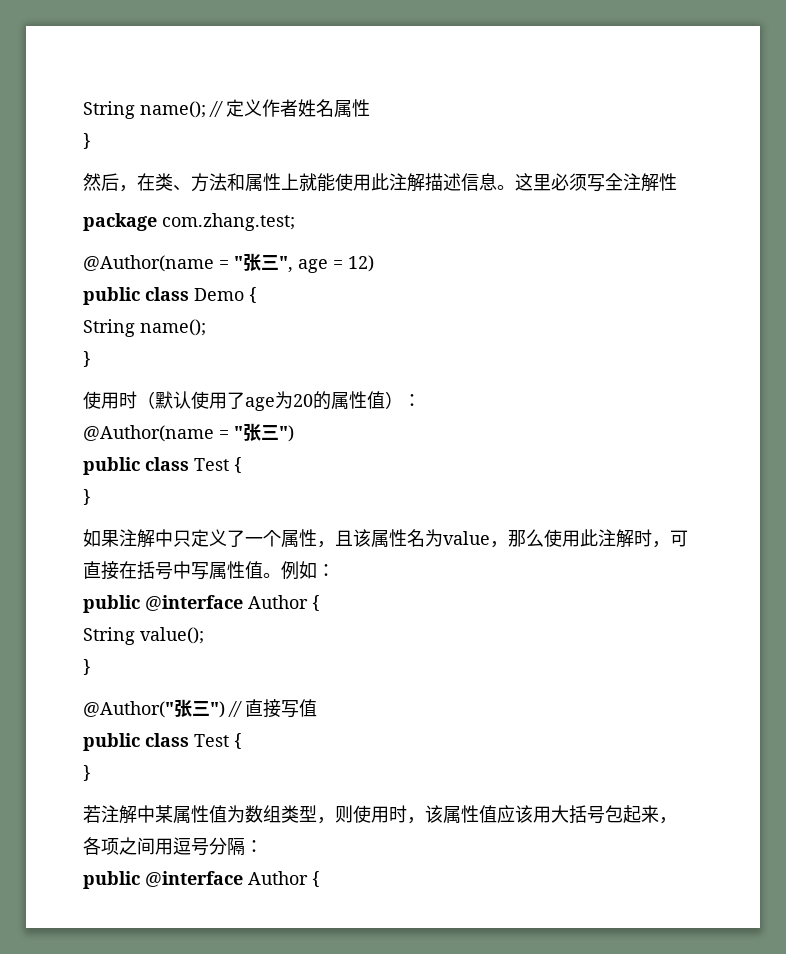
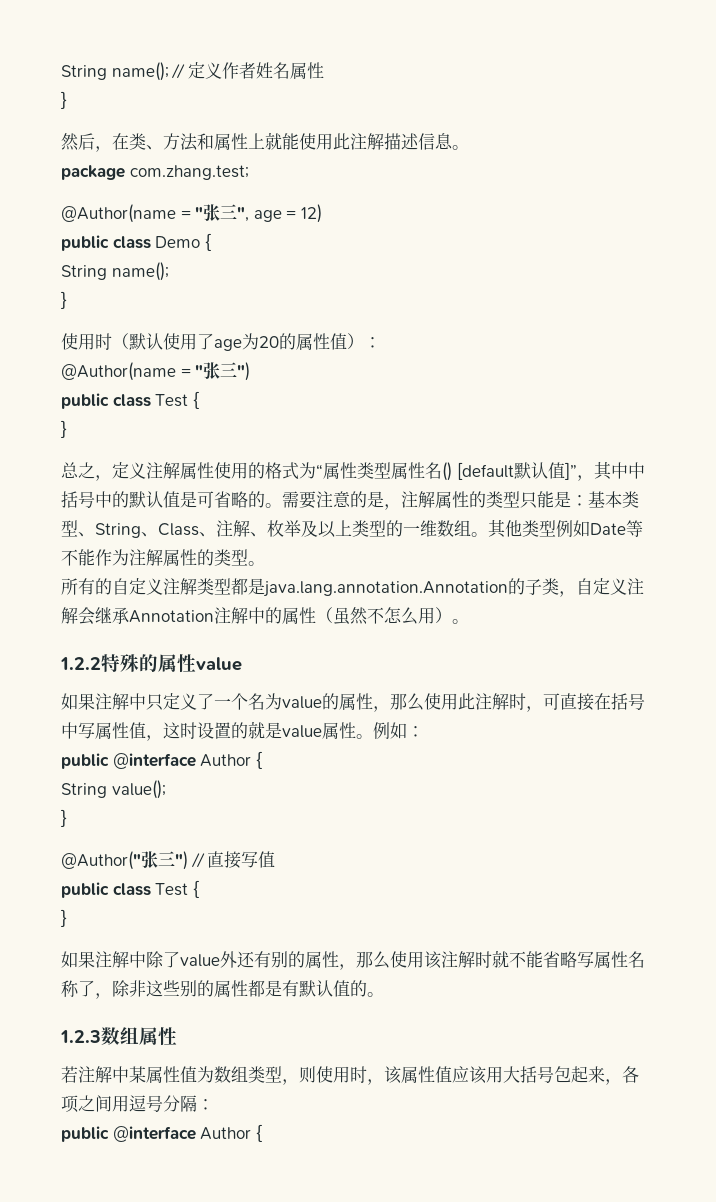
[515,173,677,192] 这里必须写全注解性 -> (469, 147) none
(91, 497) none -> [61,461,645,481] [61,491,639,510] [61,519,643,538] [61,549,265,566] [61,578,644,597] [61,607,469,625] [60,654,242,673] // 总之，定义注解属性使用的格式为“属性类型属性名() [default默认值]”，其中中括号中的默认值是可省略的。需要注意的是，注解属性的类型只能是：基本类型、String、Class、注解、枚举及以上类型的一维数组。其他类型例如Date等不能作为注解属性的类型。 // 所有的自定义注解类型都是java.lang.annotation.Annotation的子类，自定义注解会继承Annotation注解中的属性（虽然不怎么用）。 // 1.2.2特殊的属性value
[281,529,407,548] 属性，且该属性 -> (248, 701) none
(490, 538) none -> [322,693,373,710] 的属性
(263, 570) none -> [146,721,356,741] ，这时设置的就是value属性
(91, 773) none -> [61,950,645,970] [61,980,384,999] [60,1027,177,1046] // 如果注解中除了value外还有别的属性，那么使用该注解时就不能省略写属性名称了，除非这些别的属性都是有默认值的。 // 1.2.3数组属性

